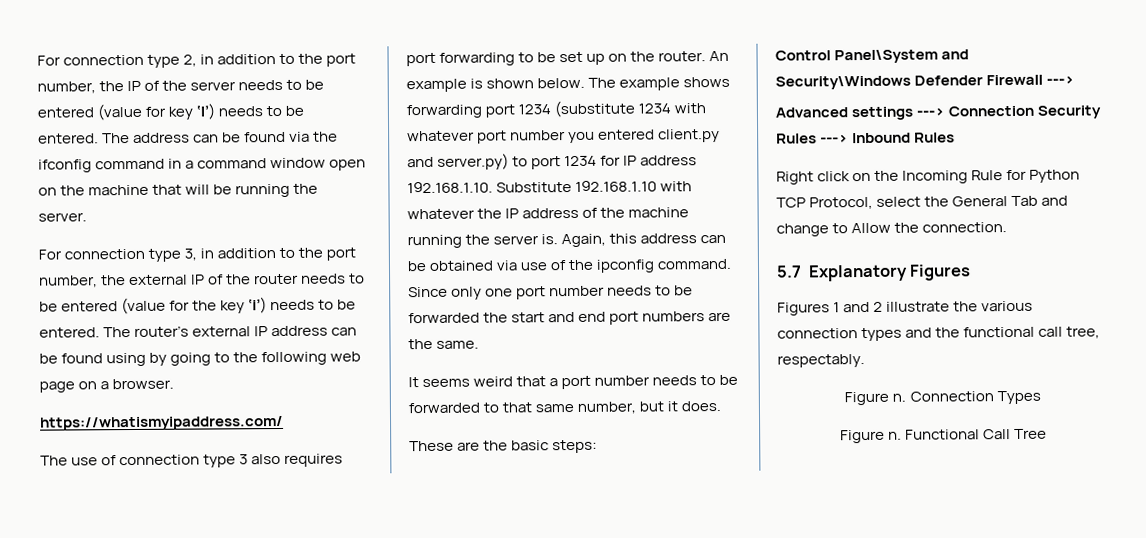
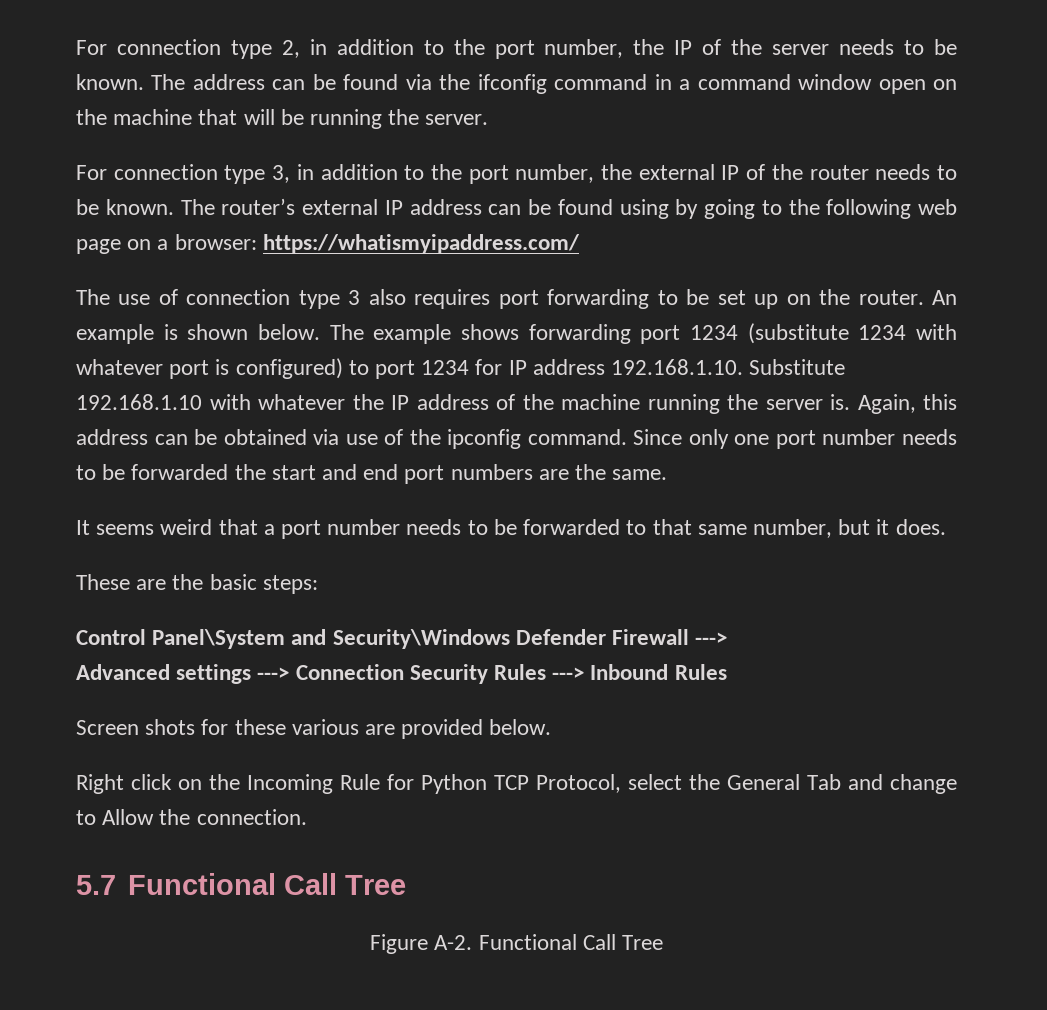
[37,103,305,121] [38,133,99,144] entered (value for key ‘l’) needs to be entered. -> [76,74,144,90] known.
[61,297,357,315] [39,327,100,338] entered (value for the key ‘i’) needs to be entered. -> [105,199,174,215] known.
[112,378,175,390] browser. // -> [174,234,257,250] browser:
[510,128,721,144] [407,153,510,170] number you entered client.py and server.py) -> [215,358,343,379] is configured)
(956, 137) none -> [76,719,552,739] // Screen shots for these various are provided below.
[807,264,971,282] [777,300,1034,316] [777,326,1101,342] [777,354,865,368] [844,390,1041,406] [839,429,902,444] Explanatory Figures // Figures 1 and 2 illustrate the various connection types and the functional call tree, respectably. // Figure n. Connection Types // Figure n. -> [127,873,406,895] [370,934,473,954] Functional Call Tree // Figure A-2.

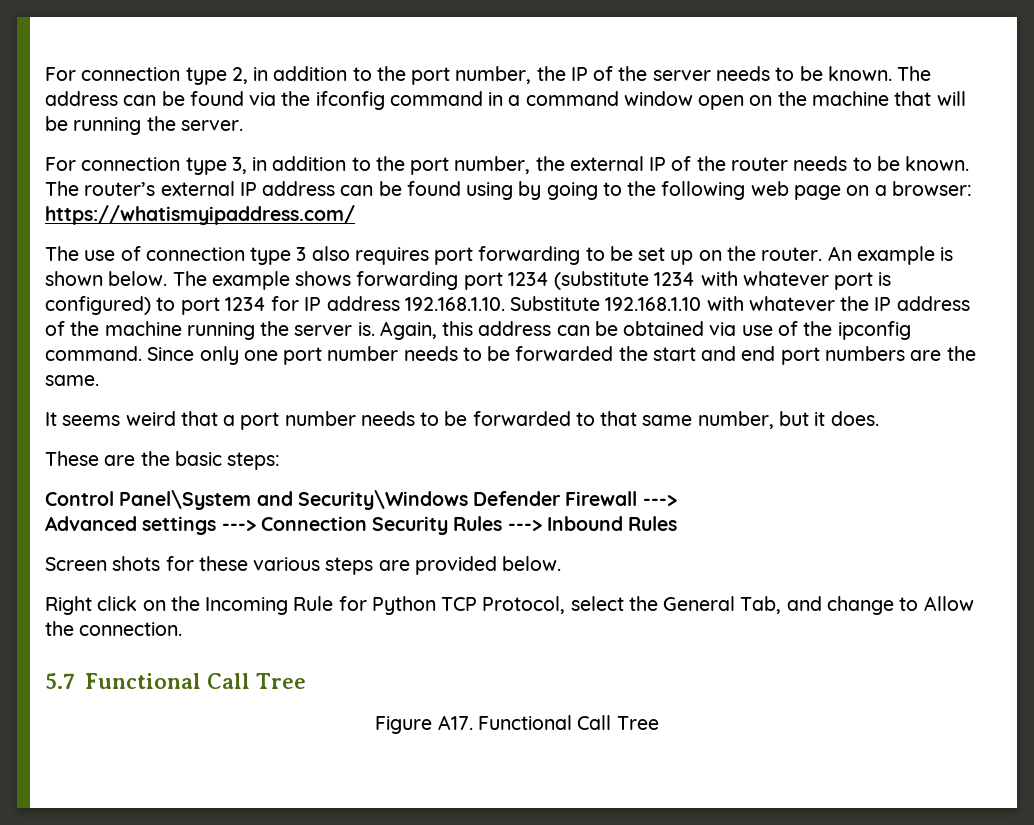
(359, 727) none -> [325,557,374,575] steps
[807,774,841,790] Tab -> [740,596,782,614] Tab,
[434,935,473,950] A-2. -> [437,715,473,730] A17.

